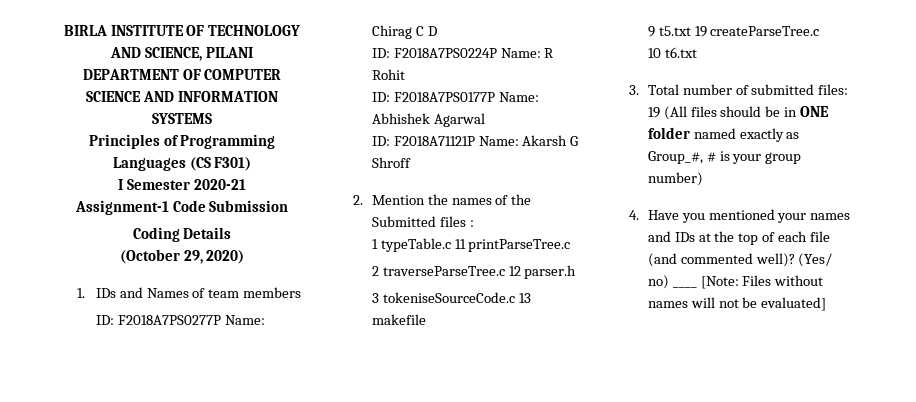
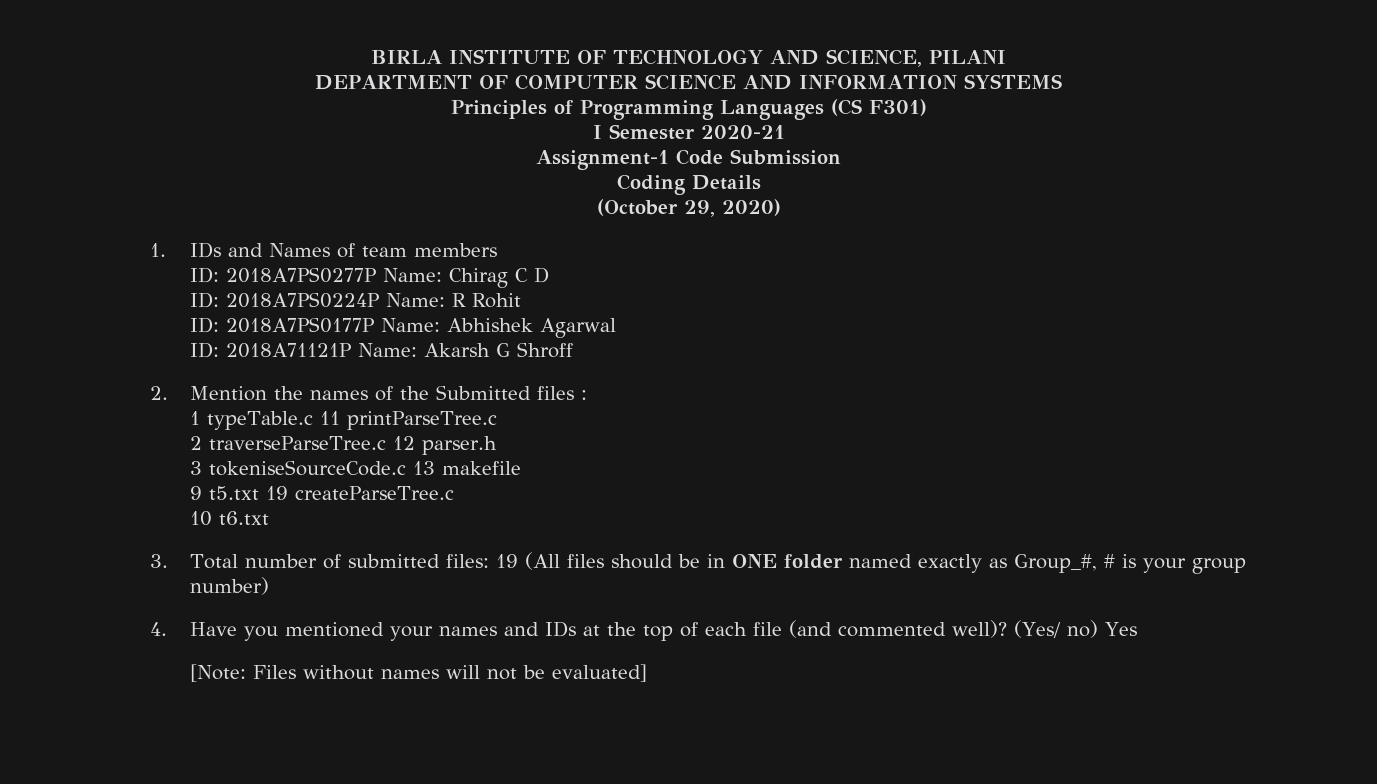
[117,315,221,325] F2018A7PS0277P -> [225,267,376,283] 2018A7PS0277P
[393,48,497,58] F2018A7PS0224P -> [225,292,379,308] 2018A7PS0224P
[393,92,495,102] F2018A7PS0177P -> [225,317,374,333] 2018A7PS0177P
[393,136,475,146] F2018A71121P -> [225,343,351,358] 2018A71121P
[672,286,697,288] ____ -> [1104,622,1137,636] Yes //

